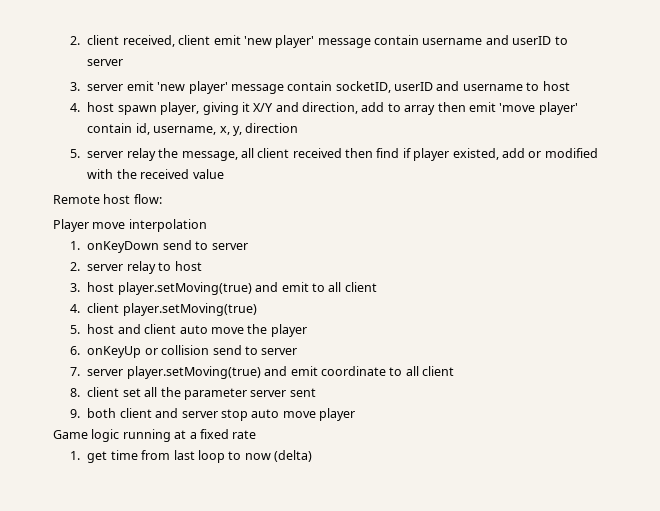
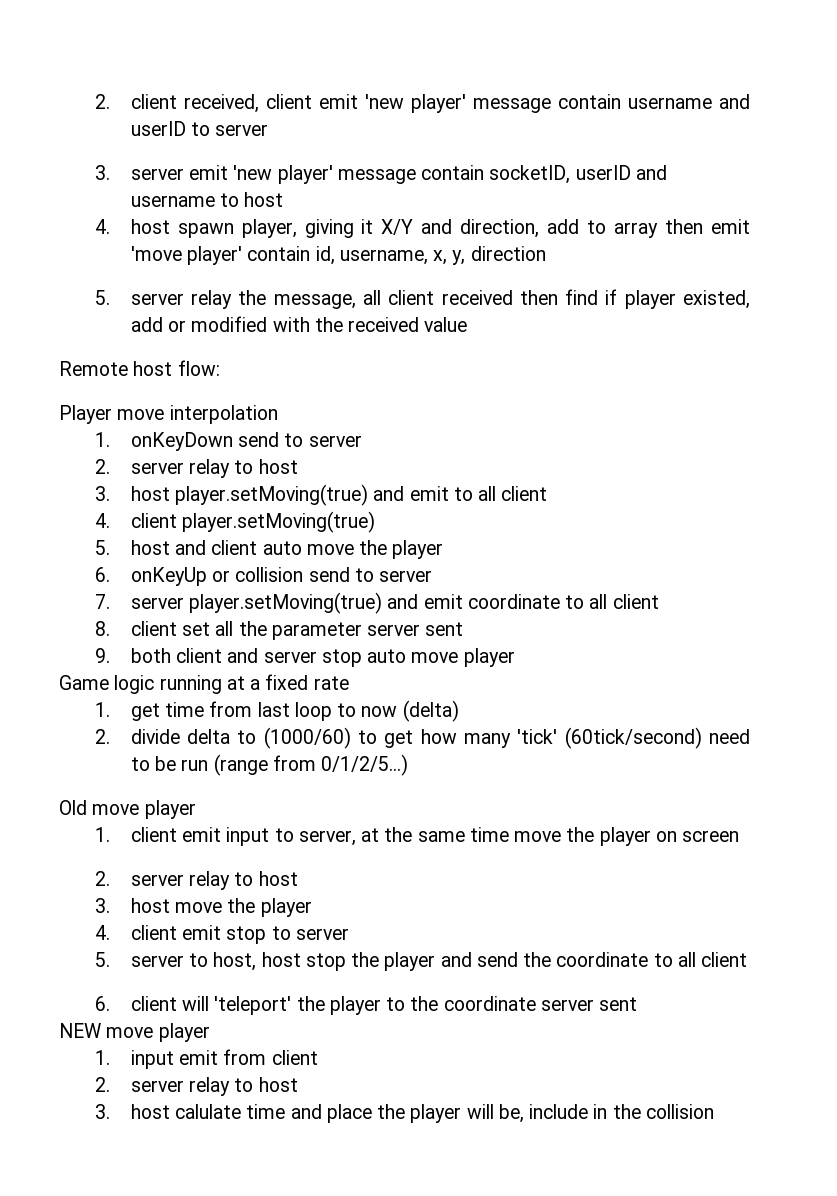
(313, 456) none -> [94,727,750,749] [130,754,409,776] [59,800,196,819] [94,827,740,846] [94,871,298,890] [94,898,312,917] [94,925,349,944] [94,952,748,971] [94,996,638,1015] [59,1023,210,1042] [94,1049,318,1069] [94,1077,298,1096] [94,1104,714,1123] // 2. divide delta to (1000/60) to get how many 'tick' (60tick/second) need to be run (range from 0/1/2/5...) // Old move player // 1. client emit input to server, at the same time move the player on screen // 2. server relay to host // 3. host move the player // 4. client emit stop to server // 5. server to host, host stop the player and send the coordinate to all client // 6. client will 'teleport' the player to the coordinate server sent // NEW move player // 1. input emit from client // 2. server relay to host // 3. host calulate time and place the player will be, include in the collision

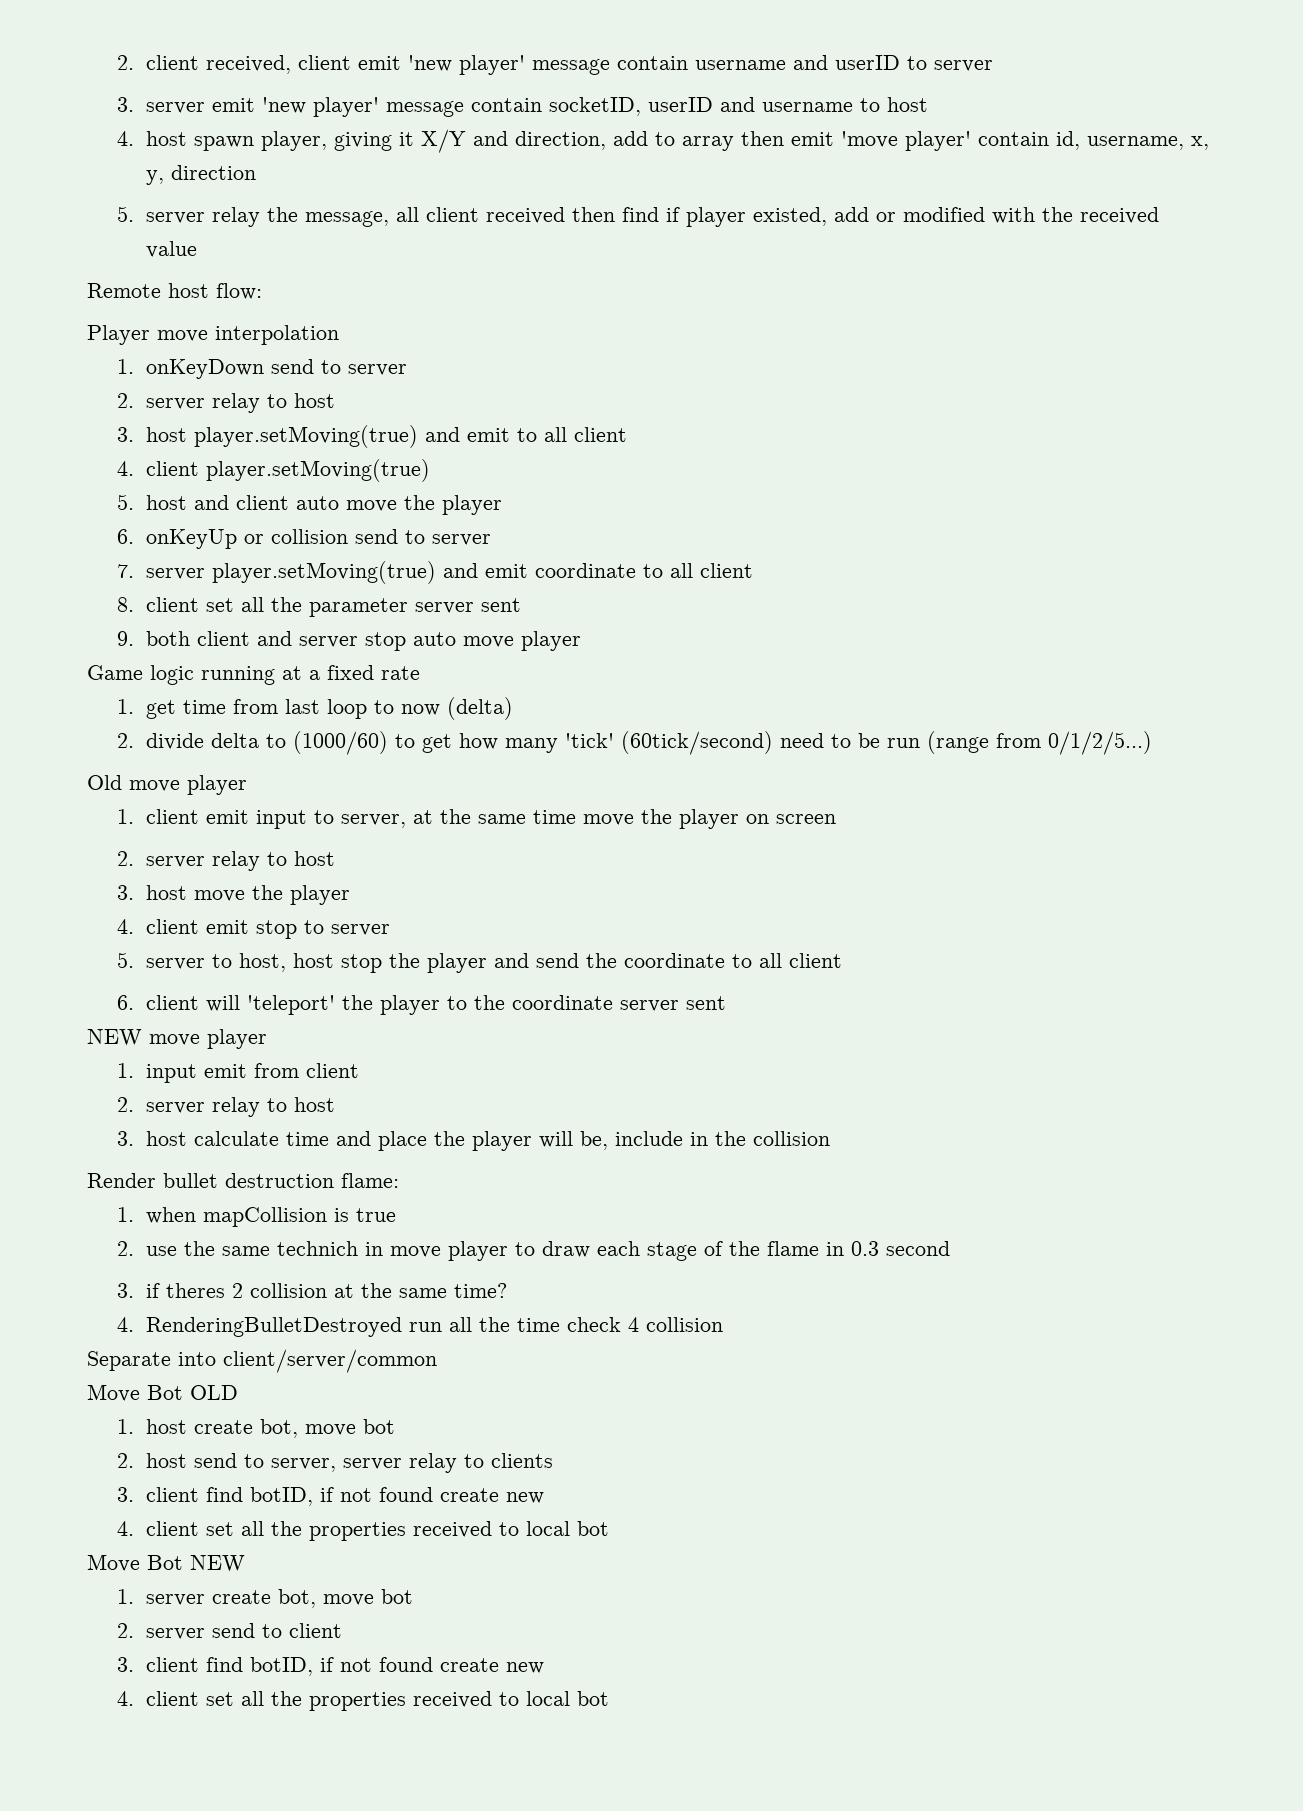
[174,1104,241,1119] calulate -> [194,1131,280,1146] calculate
(714, 1111) none -> [87,1173,399,1188] [116,1207,397,1227] [116,1241,951,1261] [116,1283,508,1298] [116,1317,724,1337] [87,1349,437,1373] [87,1384,238,1402] [116,1419,396,1438] [116,1453,554,1473] [116,1487,545,1506] [116,1521,610,1541] [87,1554,245,1572] [116,1589,414,1608] [116,1623,343,1640] [116,1657,545,1676] [116,1691,610,1711] // Render bullet destruction flame: // 1. when mapCollision is true // 2. use the same technich in move player to draw each stage of the flame in 0.3 second // 3. if theres 2 collision at the same time? // 4. RenderingBulletDestroyed run all the time check 4 collision // Separate into client/server/common // Move Bot OLD // 1. host create bot, move bot // 2. host send to server, server relay to clients // 3. client find botID, if not found create new // 4. client set all the properties received to local bot // Move Bot NEW // 1. server create bot, move bot // 2. server send to client // 3. client find botID, if not found create new // 4. client set all the properties received to local bot

